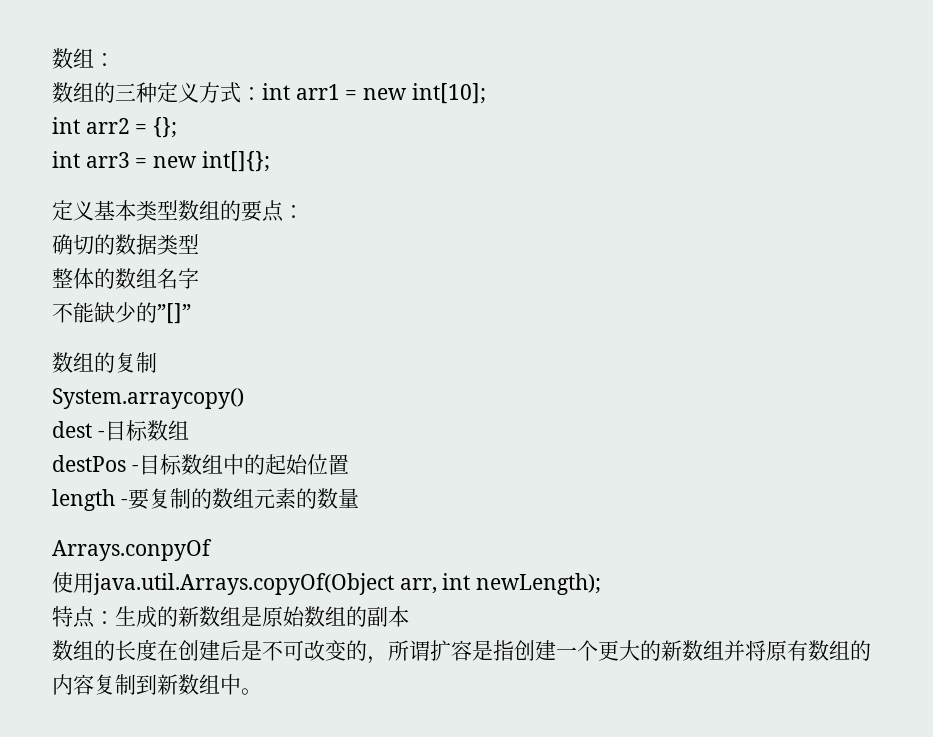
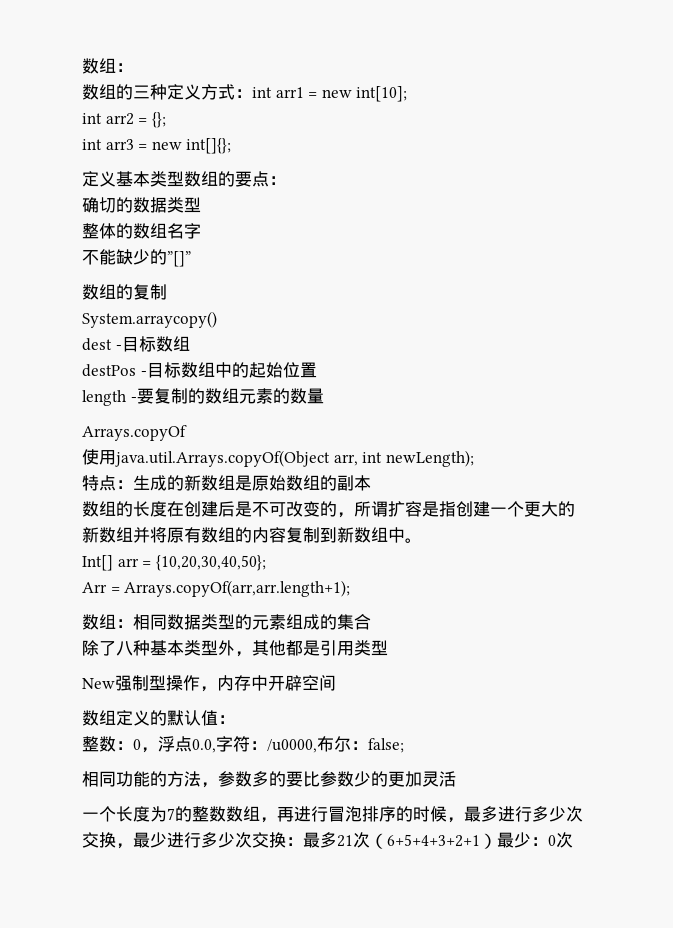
[52,539,212,561] Arrays.conpyOf -> [82,425,187,441] Arrays.copyOf
(262, 691) none -> [82,555,266,571] [82,580,351,597] [82,614,371,630] [82,640,388,657] [82,675,336,692] [82,710,235,726] [82,736,404,753] [82,771,456,788] [82,806,583,823] [82,832,573,849] // Int[] arr = {10,20,30,40,50}; // Arr = Arrays.copyOf(arr,arr.length+1); // 数组：相同数据类型的元素组成的集合 // 除了八种基本类型外，其他都是引用类型 // New强制型操作，内存中开辟空间 // 数组定义的默认值： // 整数：0，浮点0.0,字符：/u0000,布尔：false; // 相同功能的方法，参数多的要比参数少的更加灵活 // 一个长度为7的整数数组，再进行冒泡排序的时候，最多进行多少次交换，最少进行多少次交换：最多21次（6+5+4+3+2+1）最少：0次

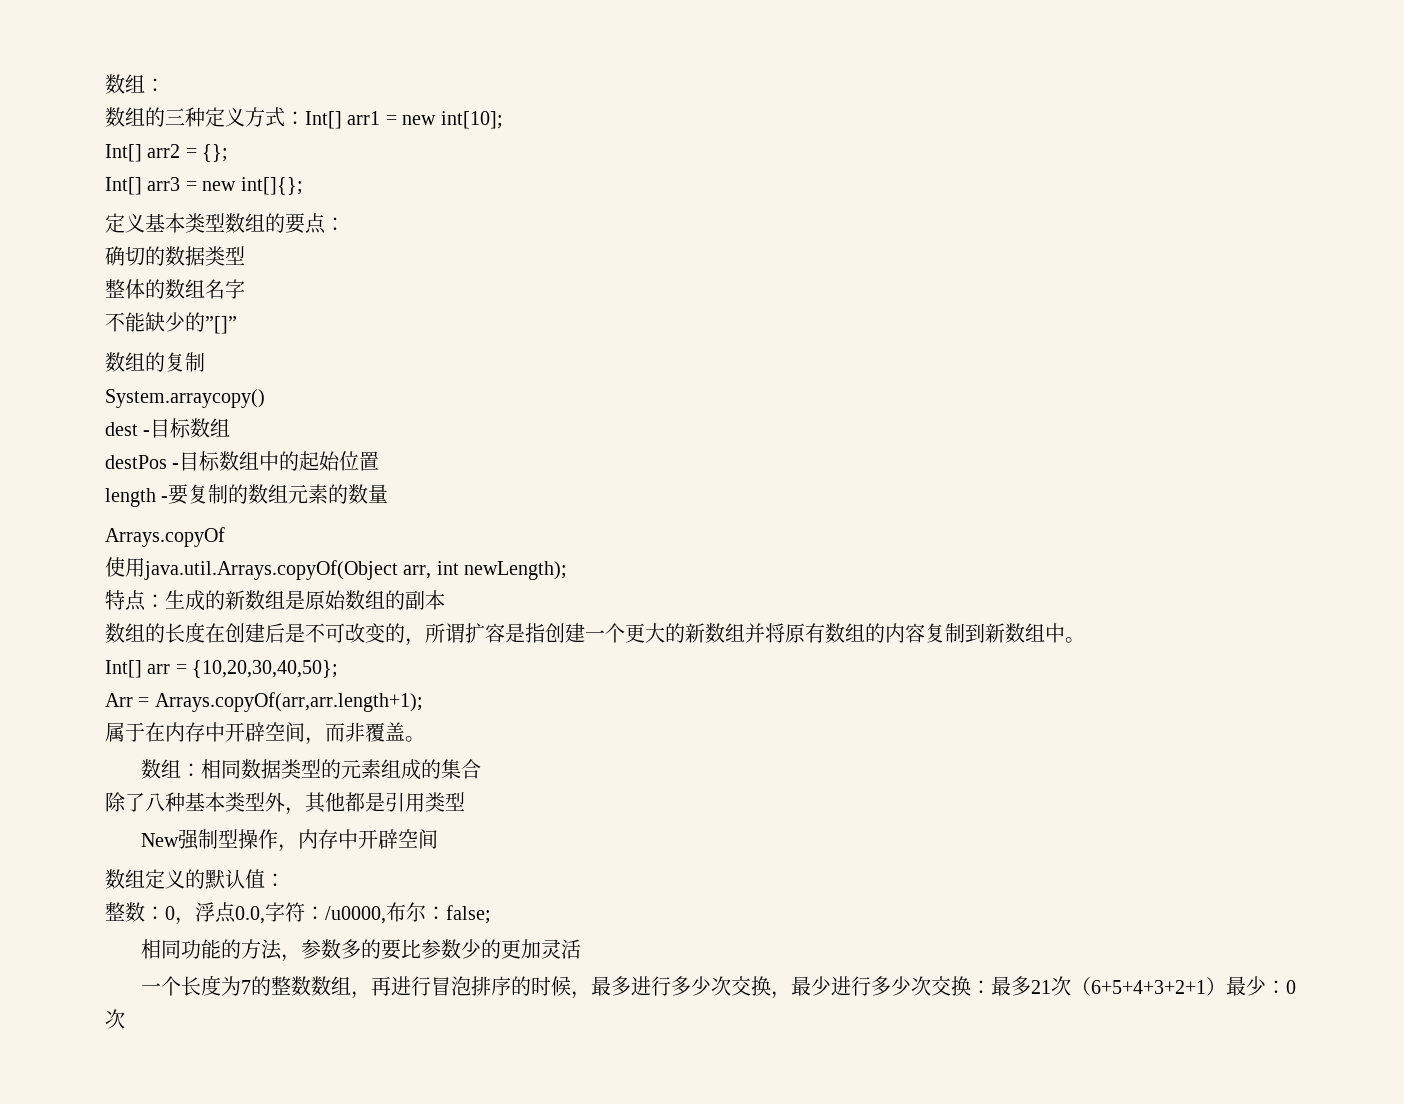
[252,87,272,98] int -> [305,111,342,129] Int[]
[82,113,102,124] int -> [105,144,142,162] Int[]
[82,139,102,150] int -> [105,177,142,195] Int[]
(351, 588) none -> [105,722,425,745] // 属于在内存中开辟空间，而非覆盖。

